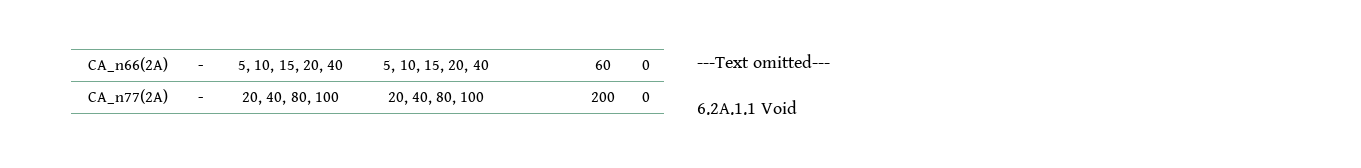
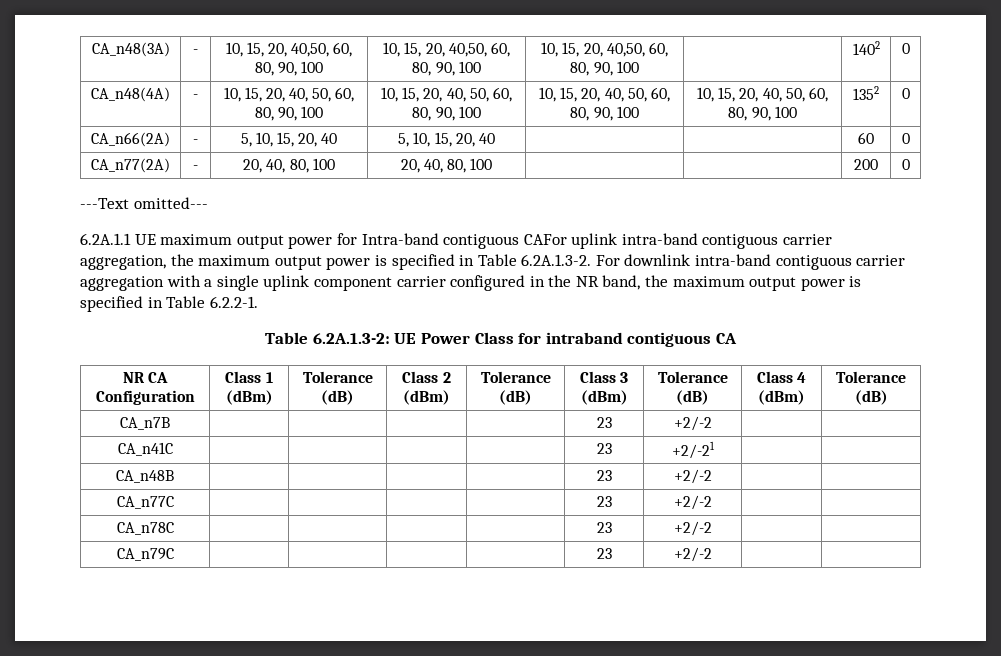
(87, 64) none -> [91,42,170,57] [193,49,198,54] [225,42,353,57] [254,61,324,76] [383,42,510,57] [412,61,481,76] [541,42,668,57] [570,61,639,76] [852,41,880,55] [901,43,910,54] [91,87,170,102] [193,94,198,99] [223,87,355,102] [254,106,324,121] [381,87,512,102] [412,106,481,121] [539,87,670,102] [570,106,639,121] [697,87,828,102] [728,106,797,121] [853,86,879,100] [901,88,910,99] CA_n48(3A) | - | 10, 15, 20, 40,50, 60, 80, 90, 100 | 10, 15, 20, 40,50, 60, 80, 90, 100 | 10, 15, 20, 40,50, 60, 80, 90, 100 | | 1402 | 0 // CA_n48(4A) | - | 10, 15, 20, 40, 50, 60, 80, 90, 100 | 10, 15, 20, 40, 50, 60, 80, 90, 100 | 10, 15, 20, 40, 50, 60, 80, 90, 100 | 10, 15, 20, 40, 50, 60, 80, 90, 100 | 1352 | 0 //
[760,100,797,114] Void -> [134,233,833,249] [80,254,906,270] [80,275,862,291] [80,296,258,312] [265,332,737,347] [122,372,169,383] [95,390,195,405] [225,371,273,383] [225,390,273,405] [302,371,373,383] [321,390,354,405] [402,371,451,383] [403,390,451,405] [480,371,551,383] [499,390,532,405] [579,371,629,383] [580,390,628,405] [657,371,728,383] [676,390,709,405] [756,371,807,383] [758,390,805,405] [836,371,906,383] [854,390,888,405] [120,417,170,430] [596,417,612,428] [673,416,712,431] [117,442,173,456] [596,443,612,454] [671,441,715,459] [116,470,174,483] [596,470,612,481] [673,469,712,484] [116,496,174,509] [596,496,612,507] [673,495,712,510] [116,522,174,535] [596,522,612,533] [673,521,712,536] [116,548,174,561] [596,548,612,559] [673,547,712,562] UE maximum output power for Intra-band contiguous CAFor uplink intra-band contiguous carrier aggregation, the maximum output power is specified in Table 6.2A.1.3-2. For downlink intra-band contiguous carrier aggregation with a single uplink component carrier configured in the NR band, the maximum output power is specified in Table 6.2.2-1. // Table 6.2A.1.3-2: UE Power Class for intraband contiguous CA // NR CA Configuration | Class 1 (dBm) | Tolerance (dB) | Class 2 (dBm) | Tolerance (dB) | Class 3 (dBm) | Tolerance (dB) | Class 4 (dBm) | Tolerance (dB) // CA_n7B | | | | | 23 | +2/-2 | | // CA_n41C | | | | | 23 | +2/-21 | | // CA_n48B | | | | | 23 | +2/-2 | | // CA_n77C | | | | | 23 | +2/-2 | | // CA_n78C | | | | | 23 | +2/-2 | | // CA_n79C | | | | | 23 | +2/-2 | |

